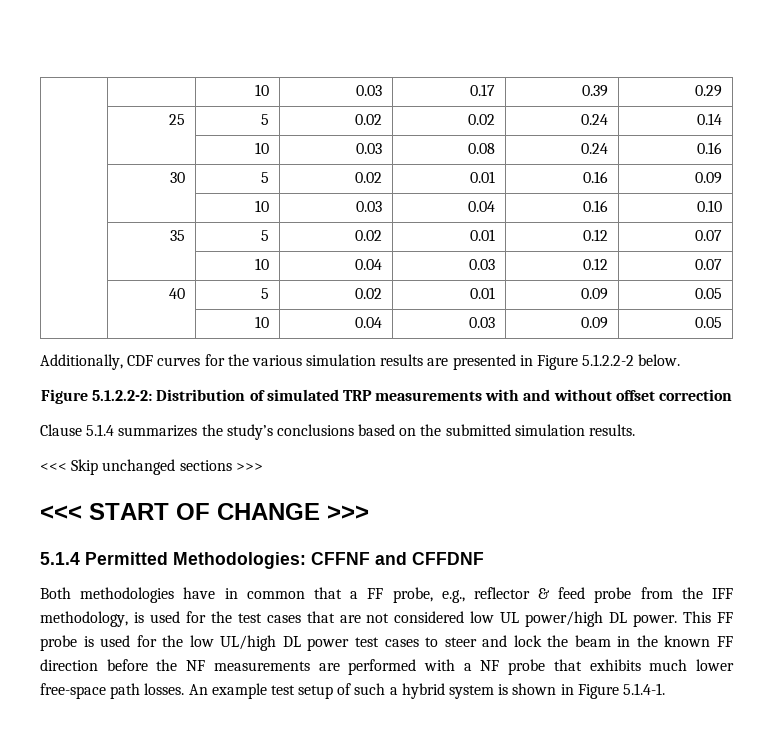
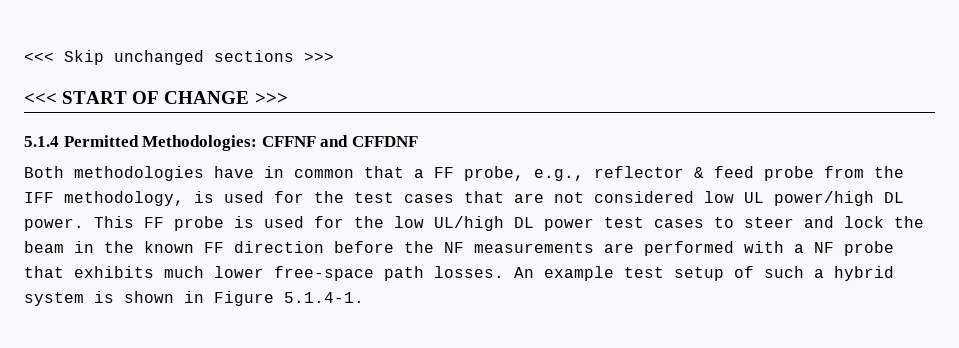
[254,84,269,96] [355,85,382,96] [469,84,495,96] [581,85,608,97] [694,85,722,97] [168,114,185,125] [260,114,269,125] [354,114,382,125] [467,114,495,125] [580,114,608,125] [696,113,722,125] [254,142,269,154] [355,143,382,154] [467,143,495,154] [580,143,608,154] [696,142,722,154] [169,172,185,183] [260,172,269,183] [354,172,382,183] [469,171,495,183] [582,171,608,183] [694,172,722,184] [254,200,269,212] [355,201,382,212] [467,201,495,212] [582,200,608,212] [696,200,722,212] [169,230,185,241] [260,230,269,241] [354,230,382,241] [469,229,495,241] [582,229,608,241] [694,230,722,241] [254,258,269,270] [354,259,382,270] [468,259,495,270] [582,258,608,270] [694,259,722,270] [168,288,185,299] [260,288,269,299] [354,288,382,299] [469,287,495,299] [580,288,608,300] [694,288,722,299] [254,316,269,328] [354,317,382,328] [468,317,495,328] [580,317,608,329] [694,317,722,328] [40,354,681,370] [40,389,733,404] [40,424,636,440] | | 10 | 0.03 | 0.17 | 0.39 | 0.29 // | 25 | 5 | 0.02 | 0.02 | 0.24 | 0.14 // | | 10 | 0.03 | 0.08 | 0.24 | 0.16 // | 30 | 5 | 0.02 | 0.01 | 0.16 | 0.09 // | | 10 | 0.03 | 0.04 | 0.16 | 0.10 // | 35 | 5 | 0.02 | 0.01 | 0.12 | 0.07 // | | 10 | 0.04 | 0.03 | 0.12 | 0.07 // | 40 | 5 | 0.02 | 0.01 | 0.09 | 0.05 // | | 10 | 0.04 | 0.03 | 0.09 | 0.05 // Additionally, CDF curves for the various simulation results are presented in Figure 5.1.2.2-2 below. // Figure 5.1.2.2-2: Distribution of simulated TRP measurements with and without offset correction // Clause 5.1.4 summarizes the study’s conclusions based on the submitted simulation results. // -> (24, 57) none

